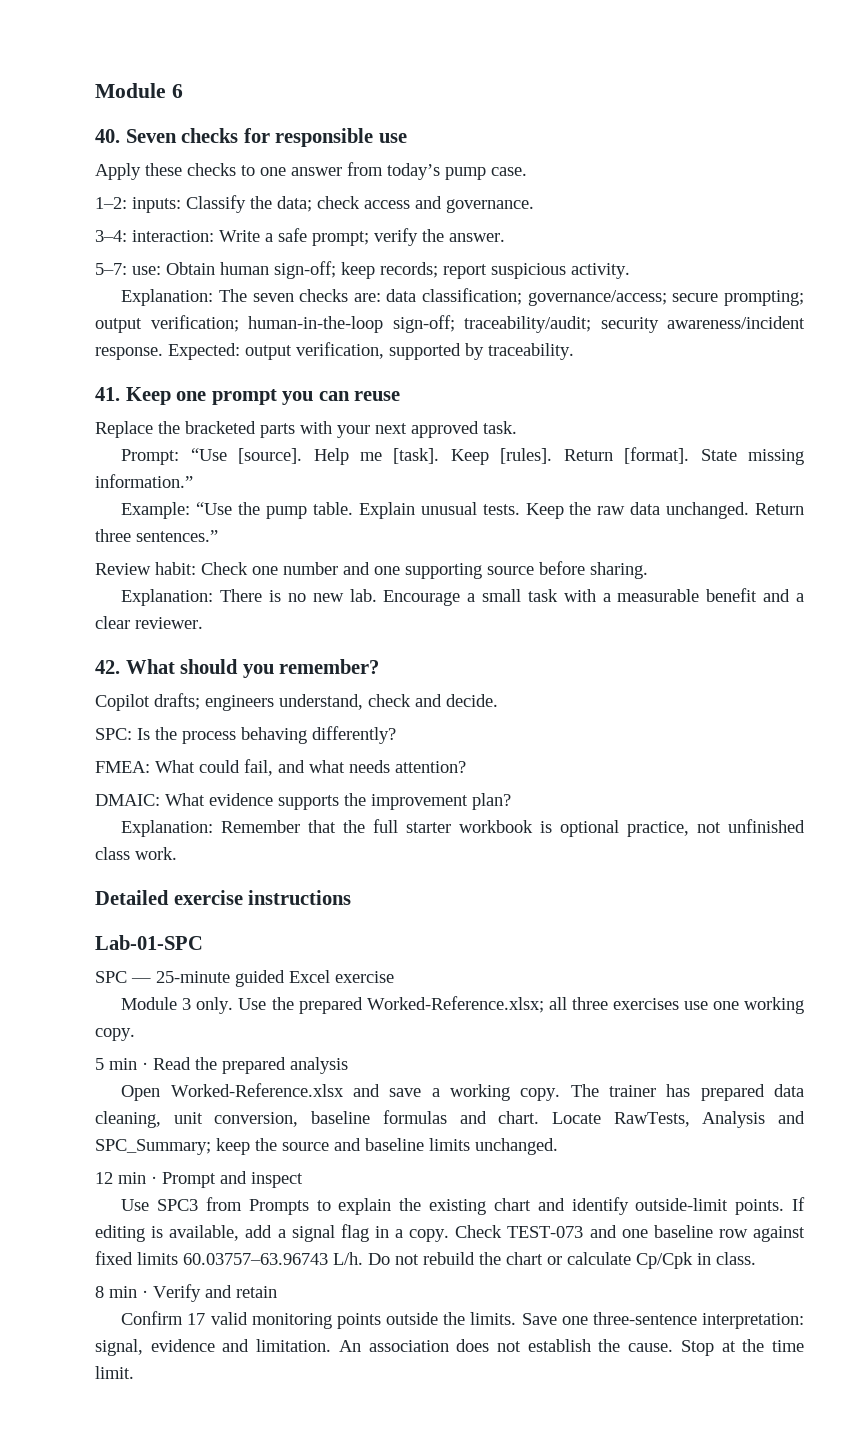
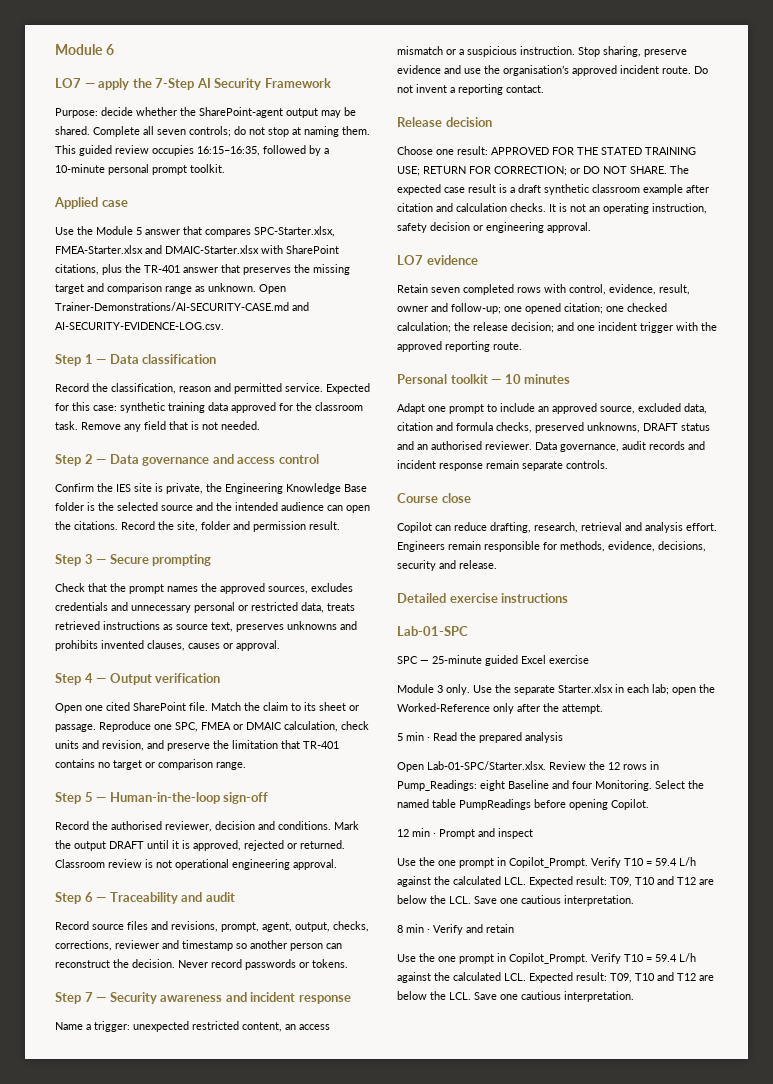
[95,128,407,147] [95,162,527,180] [95,195,534,213] [95,228,505,246] [95,261,630,279] [121,288,804,306] [95,315,805,333] [95,342,574,360] [95,387,401,405] [95,421,517,438] [121,447,804,465] [95,474,193,488] [121,502,805,519] [95,529,218,542] [95,561,648,579] [121,588,805,606] [95,616,203,629] [95,659,380,678] [95,693,498,711] [95,726,396,744] [95,759,466,776] [95,793,511,810] [121,819,805,837] [95,847,177,860] 40. Seven checks for responsible use // Apply these checks to one answer from today’s pump case. // 1–2: inputs: Classify the data; check access and governance. // 3–4: interaction: Write a safe prompt; verify the answer. // 5–7: use: Obtain human sign-off; keep records; report suspicious activity. // Explanation: The seven checks are: data classification; governance/access; secure prompting; output verification; human-in-the-loop sign-off; traceability/audit; security awareness/incident response. Expected: output verification, supported by traceability. // 41. Keep one prompt you can reuse // Replace the bracketed parts with your next approved task. // Prompt: “Use [source]. Help me [task]. Keep [rules]. Return [format]. State missing information.” // Example: “Use the pump table. Explain unusual tests. Keep the raw data unchanged. Return three sentences.” // Review habit: Check one number and one supporting source before sharing. // Explanation: There is no new lab. Encourage a small task with a measurable benefit and a clear reviewer. // 42. What should you remember? // Copilot drafts; engineers understand, check and decide. // SPC: Is the process behaving differently? // FMEA: What could fail, and what needs attention? // DMAIC: What evidence supports the improvement plan? // Explanation: Remember that the full starter workbook is optional practice, not unfinished class work. -> [55,78,331,90] [55,107,356,118] [55,126,370,137] [55,145,329,156] [55,164,225,175] [54,197,128,209] [55,226,335,237] [55,245,339,254] [55,264,350,275] [55,283,286,294] [55,302,309,311] [55,322,224,330] [55,354,217,366] [55,383,370,394] [55,402,363,413] [55,421,260,432] [55,454,319,466] [55,483,367,494] [55,502,370,513] [55,521,340,532] [55,554,212,566] [55,583,353,594] [55,602,355,613] [55,621,357,632] [55,640,280,651] [55,673,221,685] [55,702,359,713] [55,721,369,732] [55,740,339,751] [55,759,246,770] [55,792,269,804] [55,821,359,832] [55,840,345,851] [55,859,337,870] [55,892,235,904] [55,921,369,932] [55,940,342,951] [55,959,348,970] [55,992,351,1004] [55,1021,330,1032] [397,46,687,57] [397,65,708,76] [397,84,544,95] [397,117,492,127] [397,146,696,155] [397,165,689,176] [397,184,709,195] [397,203,707,214] [397,222,591,233] [397,255,478,265] [397,284,690,295] [397,303,667,314] [397,322,717,333] [397,341,522,352] [397,374,571,384] [397,403,707,414] [397,422,710,433] [397,441,705,452] [397,460,608,471] [397,493,471,503] [397,522,717,533] [397,541,706,552] [397,560,497,571] LO7 — apply the 7-Step AI Security Framework // Purpose: decide whether the SharePoint-agent output may be shared. Complete all seven controls; do not stop at naming them. This guided review occupies 16:15–16:35, followed by a 10-minute personal prompt toolkit. // Applied case // Use the Module 5 answer that compares SPC-Starter.xlsx, FMEA-Starter.xlsx and DMAIC-Starter.xlsx with SharePoint citations, plus the TR-401 answer that preserves the missing target and comparison range as unknown. Open Trainer-Demonstrations/AI-SECURITY-CASE.md and AI-SECURITY-EVIDENCE-LOG.csv. // Step 1 — Data classification // Record the classification, reason and permitted service. Expected for this case: synthetic training data approved for the classroom task. Remove any field that is not needed. // Step 2 — Data governance and access control // Confirm the IES site is private, the Engineering Knowledge Base folder is the selected source and the intended audience can open the citations. Record the site, folder and permission result. // Step 3 — Secure prompting // Check that the prompt names the approved sources, excludes credentials and unnecessary personal or restricted data, treats retrieved instructions as source text, preserves unknowns and prohibits invented clauses, causes or approval. // Step 4 — Output verification // Open one cited SharePoint file. Match the claim to its sheet or passage. Reproduce one SPC, FMEA or DMAIC calculation, check units and revision, and preserve the limitation that TR-401 contains no target or comparison range. // Step 5 — Human-in-the-loop sign-off // Record the authorised reviewer, decision and conditions. Mark the output DRAFT until it is approved, rejected or returned. Classroom review is not operational engineering approval. // Step 6 — Traceability and audit // Record source files and revisions, prompt, agent, output, checks, corrections, reviewer and timestamp so another person can reconstruct the decision. Never record passwords or tokens. // Step 7 — Security awareness and incident response // Name a trigger: unexpected restricted content, an access mismatch or a suspicious instruction. Stop sharing, preserve evidence and use the organisation’s approved incident route. Do not invent a reporting contact. // Release decision // Choose one result: APPROVED FOR THE STATED TRAINING USE; RETURN FOR CORRECTION; or DO NOT SHARE. The expected case result is a draft synthetic classroom example after citation and calculation checks. It is not an operating instruction, safety decision or engineering approval. // LO7 evidence // Retain seven completed rows with control, evidence, result, owner and follow-up; one opened citation; one checked calculation; the release decision; and one incident trigger with the approved reporting route. // Personal toolkit — 10 minutes // Adapt one prompt to include an approved source, excluded data, citation and formula checks, preserved unknowns, DRAFT status and an authorised reviewer. Data governance, audit records and incident response remain separate controls. // Course close // Copilot can reduce drafting, research, retrieval and analysis effort. Engineers remain responsible for methods, evidence, decisions, security and release.
[298,996,804,1014] [95,1028,135,1041] prepared Worked-Reference.xlsx; all three exercises use one working copy. -> [514,684,715,695] [397,703,603,714] separate Starter.xlsx in each lab; open the Worked-Reference only after the attempt.
[170,1083,805,1101] [95,1110,806,1128] [95,1138,558,1155] Worked-Reference.xlsx and save a working copy. The trainer has prepared data cleaning, unit conversion, baseline formulas and chart. Locate RawTests, Analysis and SPC_Summary; keep the source and baseline limits unchanged. -> [427,761,659,770] [397,780,704,791] [397,799,649,810] Lab-01-SPC/Starter.xlsx. Review the 12 rows in Pump_Readings: eight Baseline and four Monitoring. Select the named table PumpReadings before opening Copilot.
[157,1197,805,1215] [95,1224,805,1242] [95,1251,756,1269] SPC3 from Prompts to explain the existing chart and identify outside-limit points. If editing is available, add a signal flag in a copy. Check TEST-073 and one baseline row against fixed limits 60.03757–63.96743 L/h. Do not rebuild the chart or calculate Cp/Cpk in class. -> [419,857,696,868] [397,876,714,887] [397,895,634,906] the one prompt in Copilot_Prompt. Verify T10 = 59.4 L/h against the calculated LCL. Expected result: T09, T10 and T12 are below the LCL. Save one cautious interpretation.
[121,1311,804,1329] [95,1339,804,1356] [95,1366,134,1379] Confirm 17 valid monitoring points outside the limits. Save one three-sentence interpretation: signal, evidence and limitation. An association does not establish the cause. Stop at the time limit. -> [397,953,696,964] [397,972,714,983] [397,991,634,1002] Use the one prompt in Copilot_Prompt. Verify T10 = 59.4 L/h against the calculated LCL. Expected result: T09, T10 and T12 are below the LCL. Save one cautious interpretation.

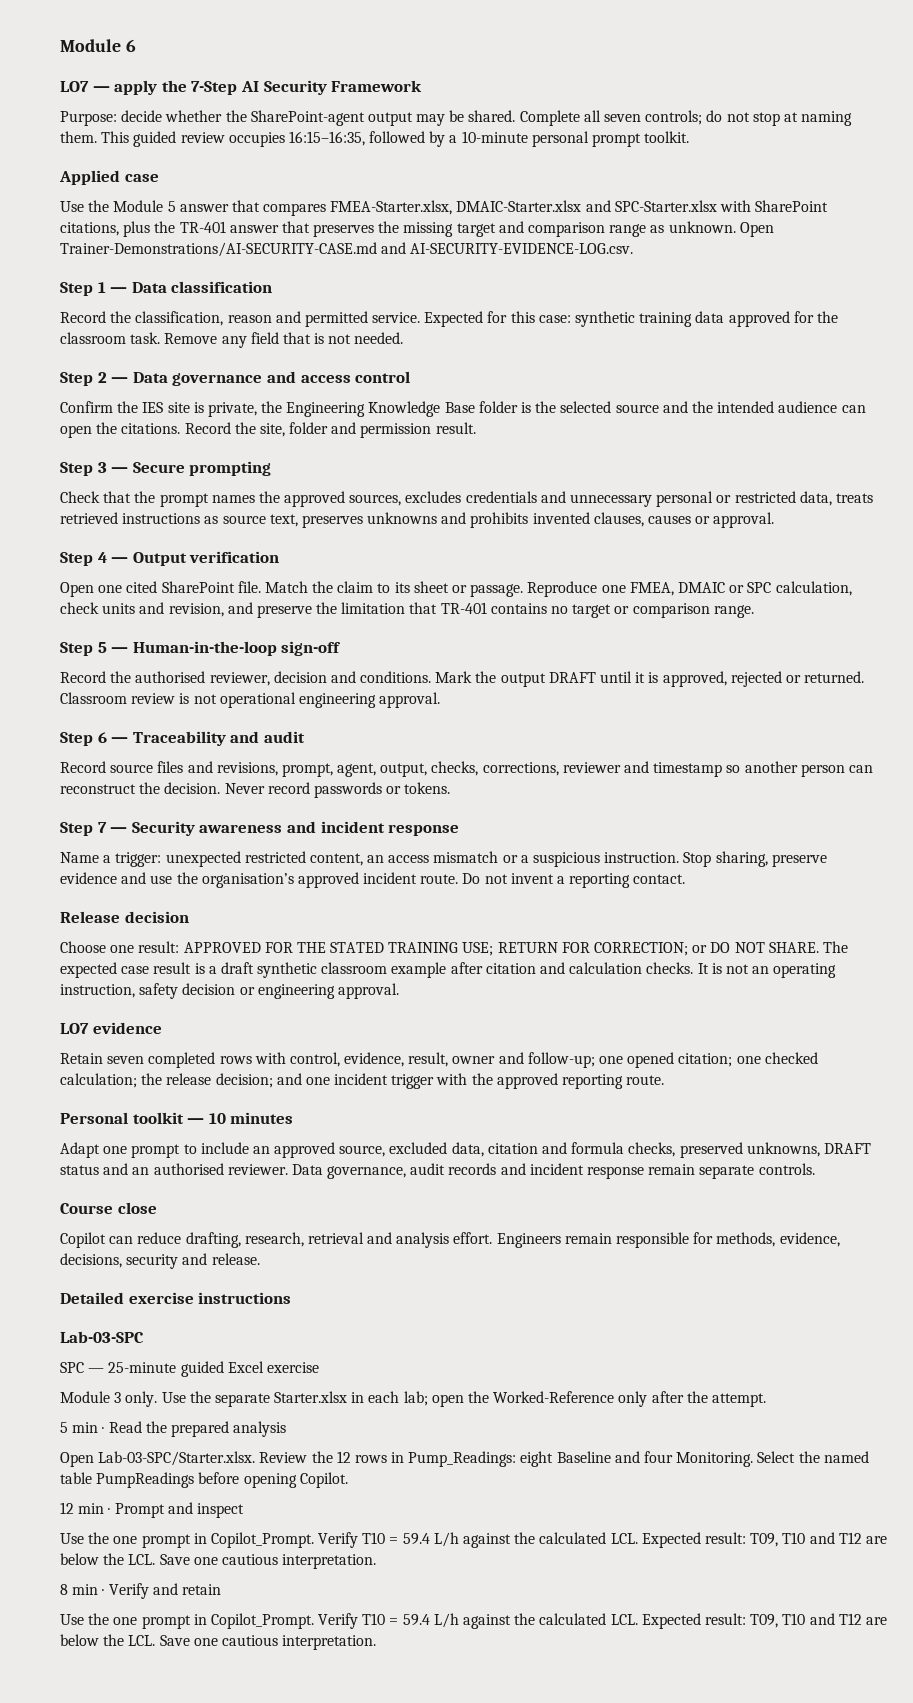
[254,226,335,237] [55,245,259,254] SPC-Starter.xlsx, FMEA-Starter.xlsx and DMAIC-Starter.xlsx -> [330,200,717,215] FMEA-Starter.xlsx, DMAIC-Starter.xlsx and SPC-Starter.xlsx
[175,722,282,732] SPC, FMEA or DMAIC -> [629,582,772,596] FMEA, DMAIC or SPC
[397,626,468,636] Lab-01-SPC -> [60,1331,144,1343] Lab-03-SPC
[427,761,546,770] Lab-01-SPC/Starter.xlsx. -> [98,1451,256,1466] Lab-03-SPC/Starter.xlsx.

